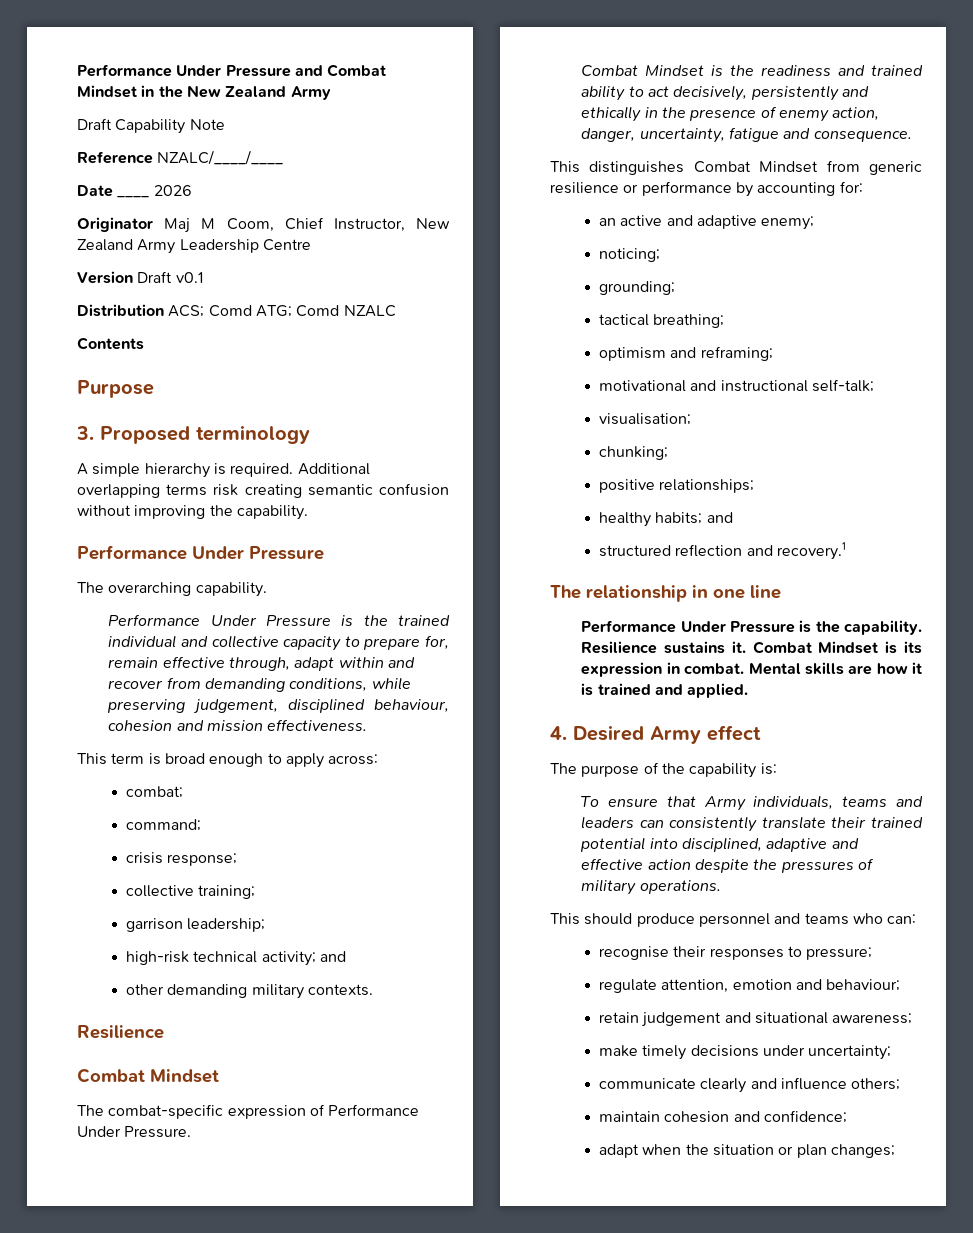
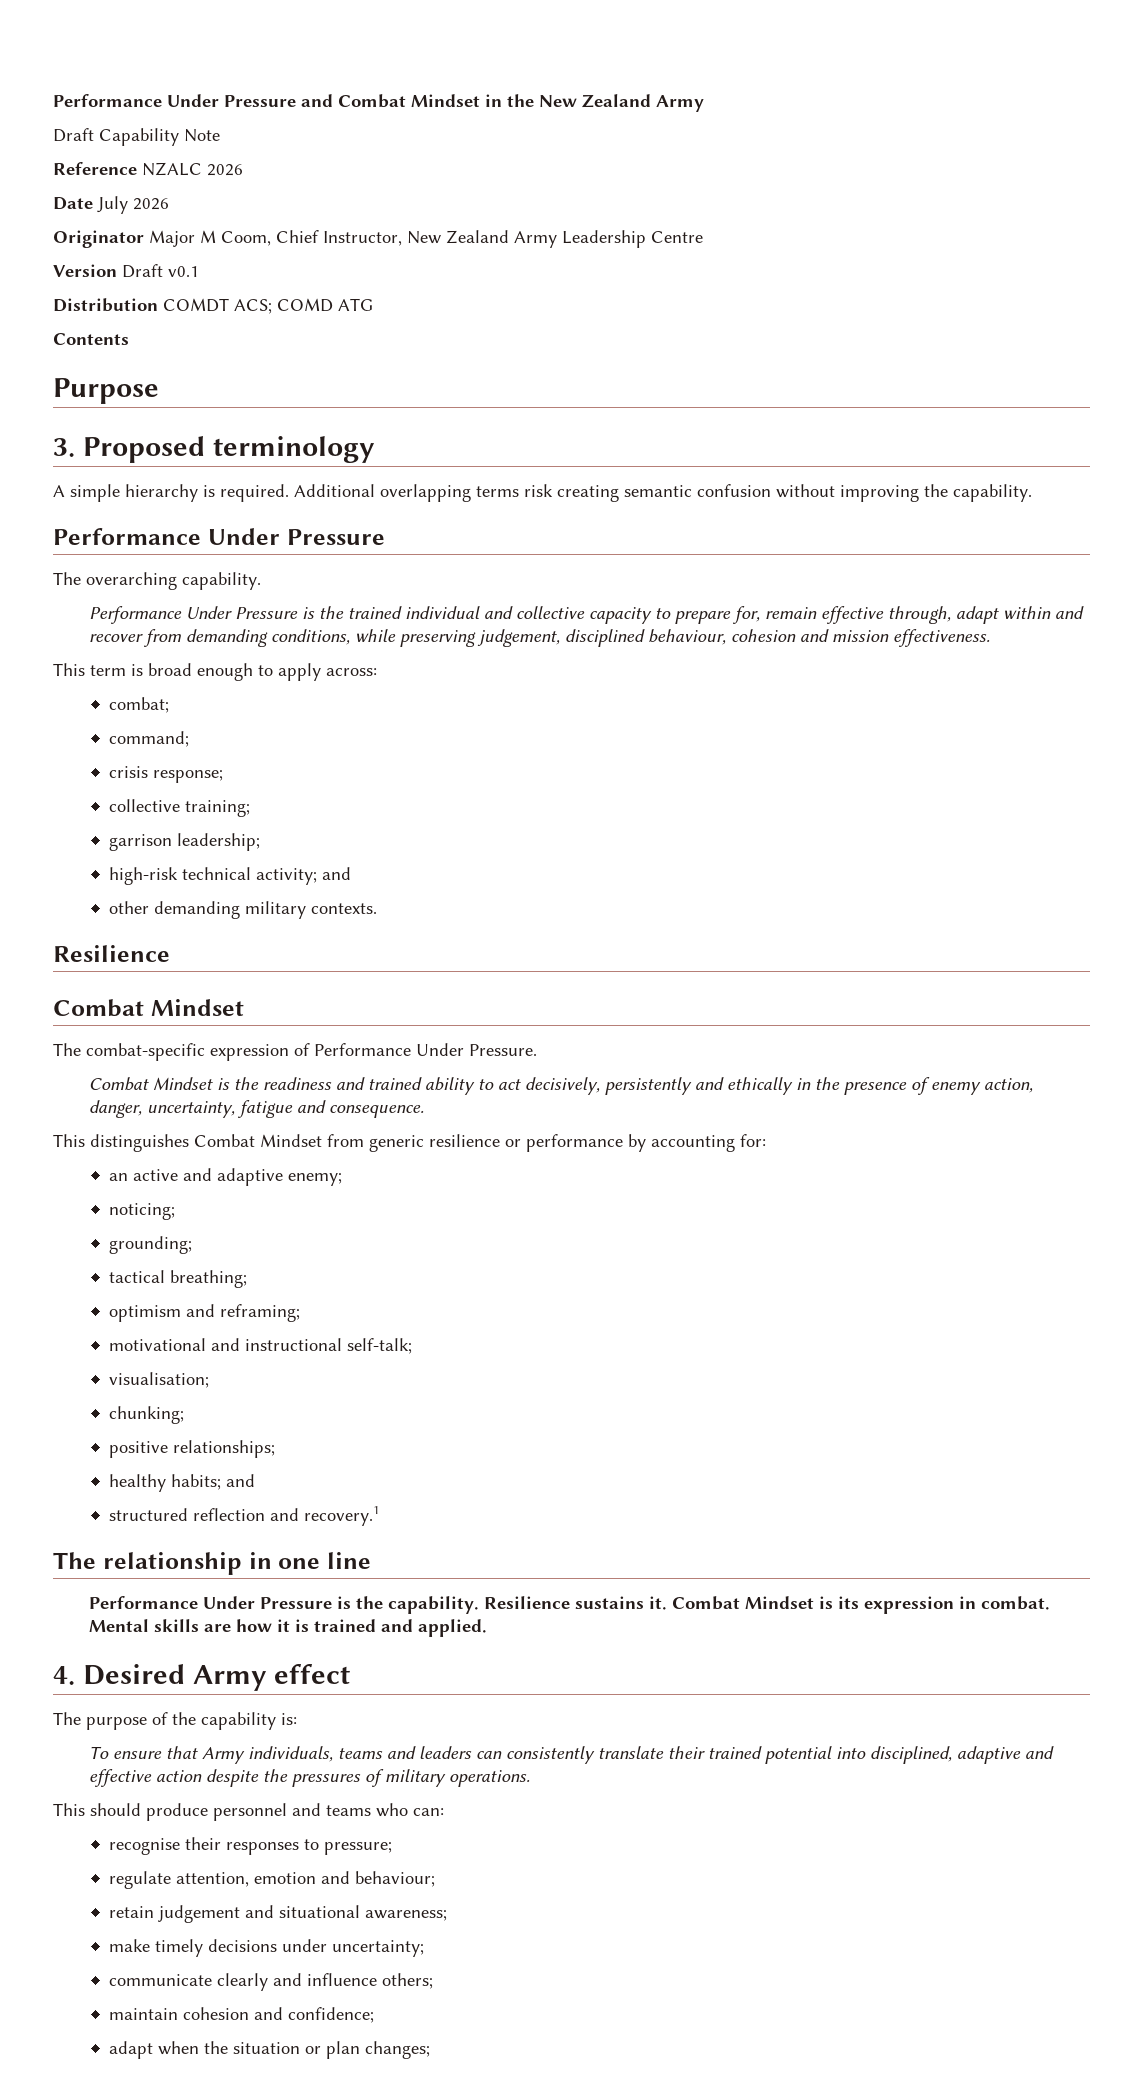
[157,150,284,165] NZALC/____/____ -> [142,162,243,176] NZALC 2026
[117,196,150,198] ____ -> [97,196,128,214] July
[164,218,191,233] Maj -> [149,230,195,247] Major
[168,305,396,317] ACS; Comd ATG; Comd NZALC -> [163,298,373,314] COMDT ACS; COMD ATG

